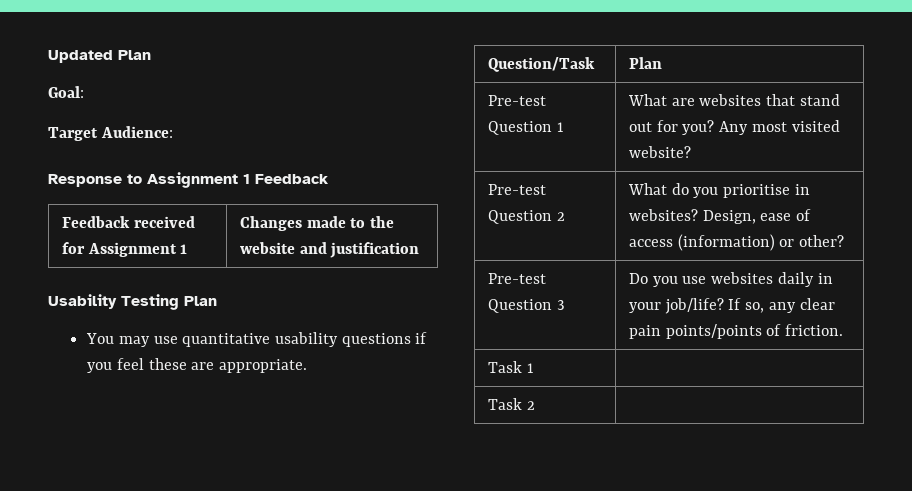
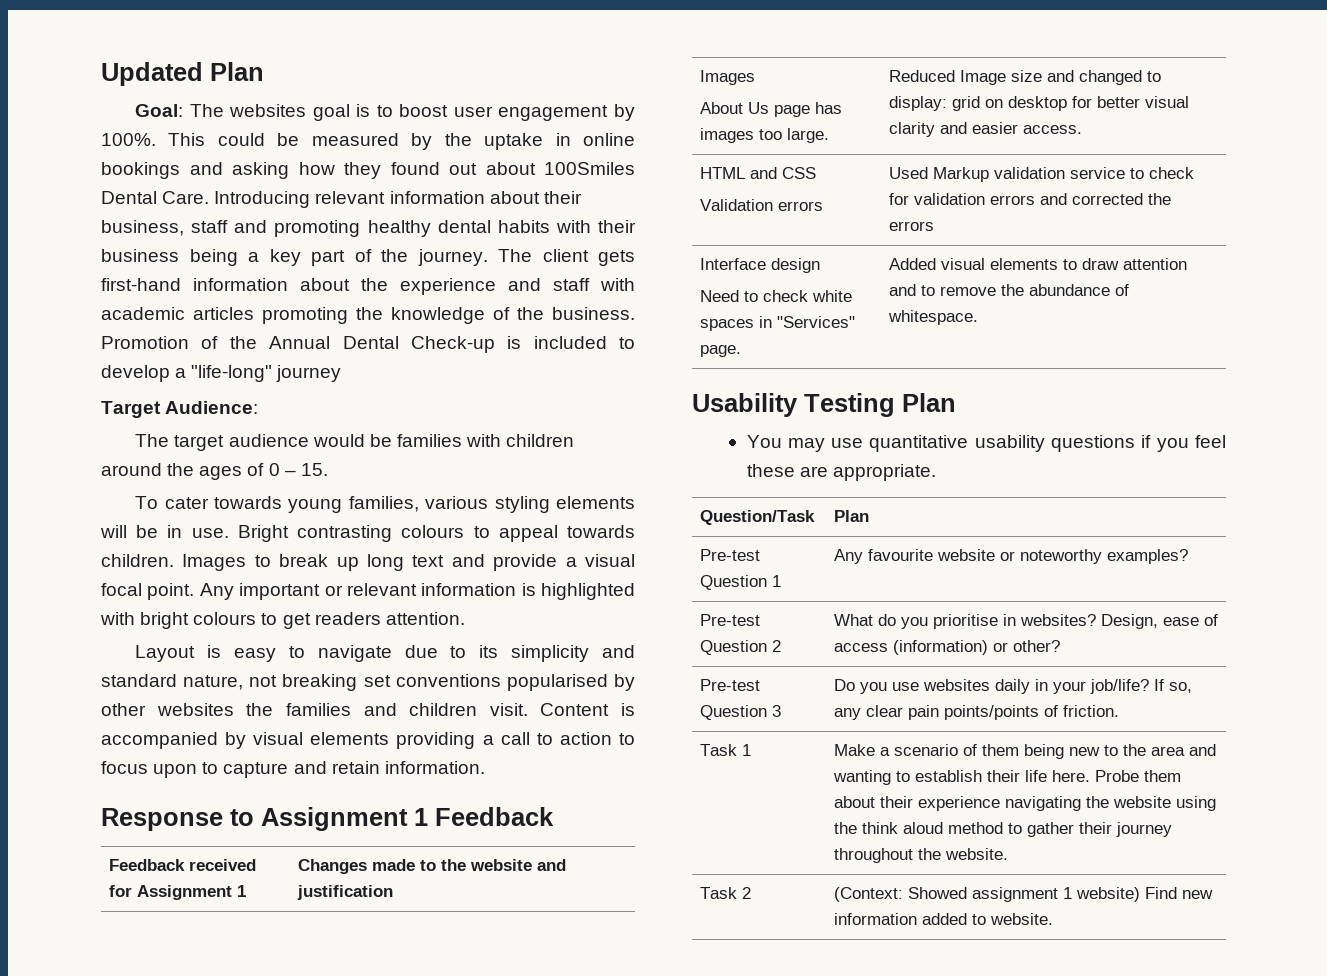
[48,126,173,141] // Target Audience: -> [189,104,635,121] [101,133,635,150] [101,162,635,179] [101,191,582,208] [101,220,636,237] [101,249,635,266] [101,278,635,295] [101,307,635,324] [101,336,635,353] [101,365,342,382] [101,401,259,418] [135,434,575,451] [101,463,328,480] [135,496,636,513] [100,525,635,542] [101,554,635,571] [101,583,635,600] [100,612,465,629] [135,645,636,662] [101,674,636,691] [101,703,635,716] [101,732,636,749] [101,761,485,778] The websites goal is to boost user engagement by 100%. This could be measured by the uptake in online bookings and asking how they found out about 100Smiles Dental Care. Introducing relevant information about their business, staff and promoting healthy dental habits with their business being a key part of the journey. The client gets first-hand information about the experience and staff with academic articles promoting the knowledge of the business. Promotion of the Annual Dental Check-up is included to develop a "life-long" journey // Target Audience: // The target audience would be families with children around the ages of 0 – 15. // To cater towards young families, various styling elements will be in use. Bright contrasting colours to appeal towards children. Images to break up long text and provide a visual focal point. Any important or relevant information is highlighted with bright colours to get readers attention. // Layout is easy to navigate due to its simplicity and standard nature, not breaking set conventions popularised by other websites the families and children visit. Content is accompanied by visual elements providing a call to action to focus upon to capture and retain information.
(420, 250) none -> [699,70,755,85] [699,102,842,117] [699,128,829,143] [888,70,1161,85] [888,96,1189,111] [888,122,1082,137] [699,167,816,179] [699,199,823,211] [888,167,1194,182] [888,193,1171,205] [888,221,934,231] [699,258,820,273] [699,290,852,302] [699,316,855,331] [699,345,741,357] [888,258,1187,270] [888,284,1129,296] [887,310,978,325] // Images // About Us page has images too large. | Reduced Image size and changed to display: grid on desktop for better visual clarity and easier access. // HTML and CSS // Validation errors | Used Markup validation service to check for validation errors and corrected the errors // Interface design // Need to check white spaces in "Services" page. | Added visual elements to draw attention and to remove the abundance of whitespace.
[627,94,840,106] [628,120,840,135] [628,146,691,158] What are websites that stand out for you? Any most visited website? -> [833,549,1188,564] Any favourite website or noteworthy examples?
[487,398,535,410] // Task 2 | -> [833,744,1216,759] [832,770,1181,785] [833,796,1216,811] [833,822,1172,837] [833,848,1008,863] [699,887,751,899] [833,887,1213,902] [833,913,1053,925] Make a scenario of them being new to the area and wanting to establish their life here. Probe them about their experience navigating the website using the think aloud method to gather their journey throughout the website. // Task 2 | (Context: Showed assignment 1 website) Find new information added to website.

